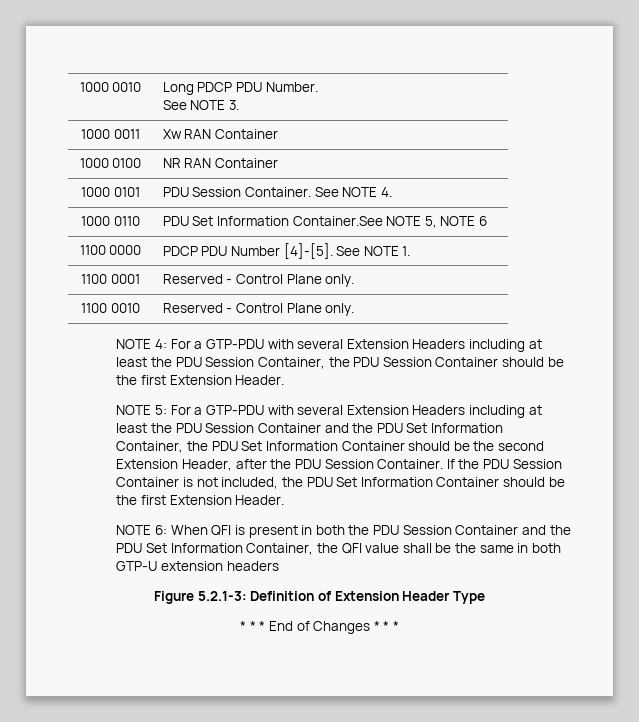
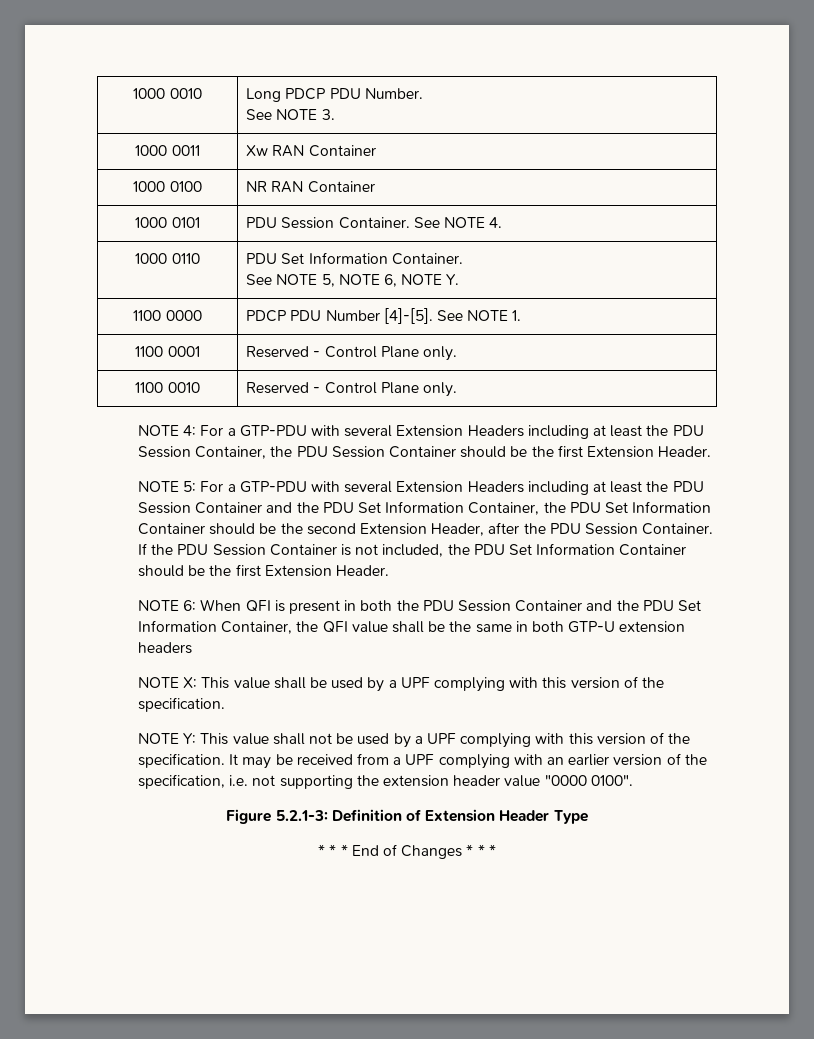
[292,216,383,226] Container.See -> [391,253,463,265] [246,274,273,285] Container. // See
[479,216,488,226] 6 -> [383,274,460,287] 6, NOTE Y.
(279, 566) none -> [138,676,664,692] [138,697,226,712] [138,732,691,748] [138,753,707,769] [138,774,633,789] // NOTE X: This value shall be used by a UPF complying with this version of the specification. // NOTE Y: This value shall not be used by a UPF complying with this version of the specification. It may be received from a UPF complying with an earlier version of the specification, i.e. not supporting the extension header value "0000 0100".

